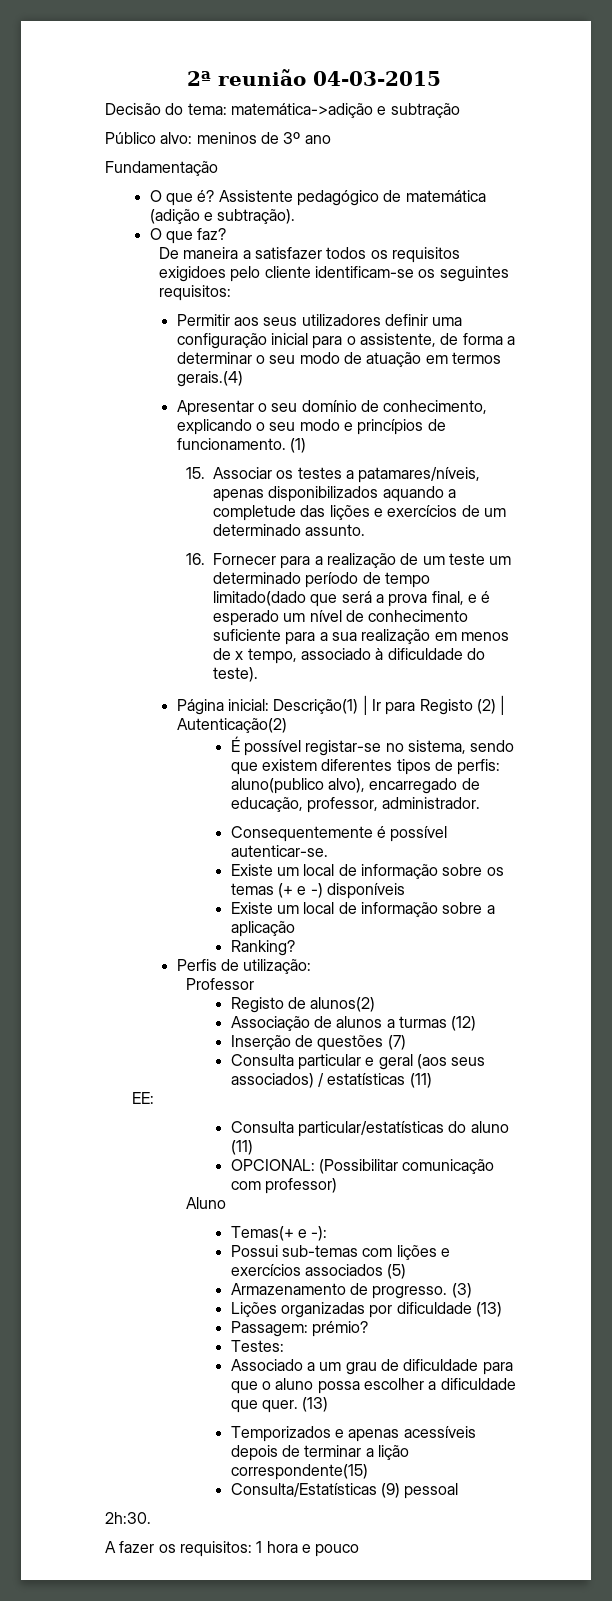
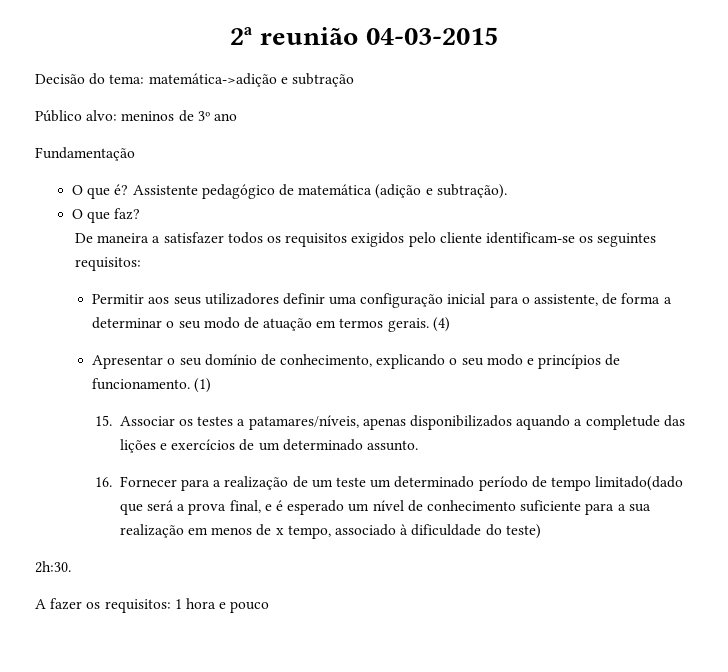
[159,266,227,282] exigidoes -> [351,232,405,247] exigidos
[176,371,243,387] gerais.(4) -> [387,317,450,332] gerais. (4)
[213,667,259,682] [176,695,506,715] [176,718,287,733] [230,736,515,756] [230,759,501,775] [230,778,480,794] [230,797,481,813] [230,826,448,842] [230,845,328,857] [230,864,504,879] [230,883,405,899] [230,902,495,917] [230,921,295,937] [230,940,295,956] [176,959,312,974] [186,978,255,990] [230,997,376,1013] [230,1016,477,1031] [230,1035,406,1051] [230,1054,486,1070] [230,1073,432,1088] [132,1092,155,1104] [230,1121,509,1137] [230,1140,253,1155] [230,1159,495,1174] [230,1178,337,1194] [186,1197,227,1209] [230,1226,328,1241] [230,1245,450,1260] [230,1264,407,1279] [230,1283,472,1299] [230,1302,502,1318] [230,1321,368,1337] [230,1340,284,1352] [230,1359,513,1375] [230,1378,516,1394] [230,1397,329,1413] [230,1426,476,1442] [230,1445,409,1461] [230,1464,368,1480] [230,1483,459,1499] teste). // Página inicial: Descrição(1) | Ir para Registo (2) | Autenticação(2) // É possível registar-se no sistema, sendo que existem diferentes tipos de perfis: aluno(publico alvo), encarregado de educação, professor, administrador. // Consequentemente é possível autenticar-se. // Existe um local de informação sobre os temas (+ e -) disponíveis // Existe um local de informação sobre a aplicação // Ranking? // Perfis de utilização: // Professor // Registo de alunos(2) // Associação de alunos a turmas (12) // Inserção de questões (7) // Consulta particular e geral (aos seus associados) / estatísticas (11) // EE: // Consulta particular/estatísticas do aluno (11) // OPCIONAL: (Possibilitar comunicação com professor) // Aluno // Temas(+ e -): // Possui sub-temas com lições e exercícios associados (5) // Armazenamento de progresso. (3) // Lições organizadas por dificuldade (13) // Passagem: prémio? // Testes: // Associado a um grau de dificuldade para que o aluno possa escolher a dificuldade que quer. (13) // Temporizados e apenas acessíveis depois de terminar a lição correspondente(15) // Consulta/Estatísticas (9) pessoal -> [505,524,541,539] teste)

